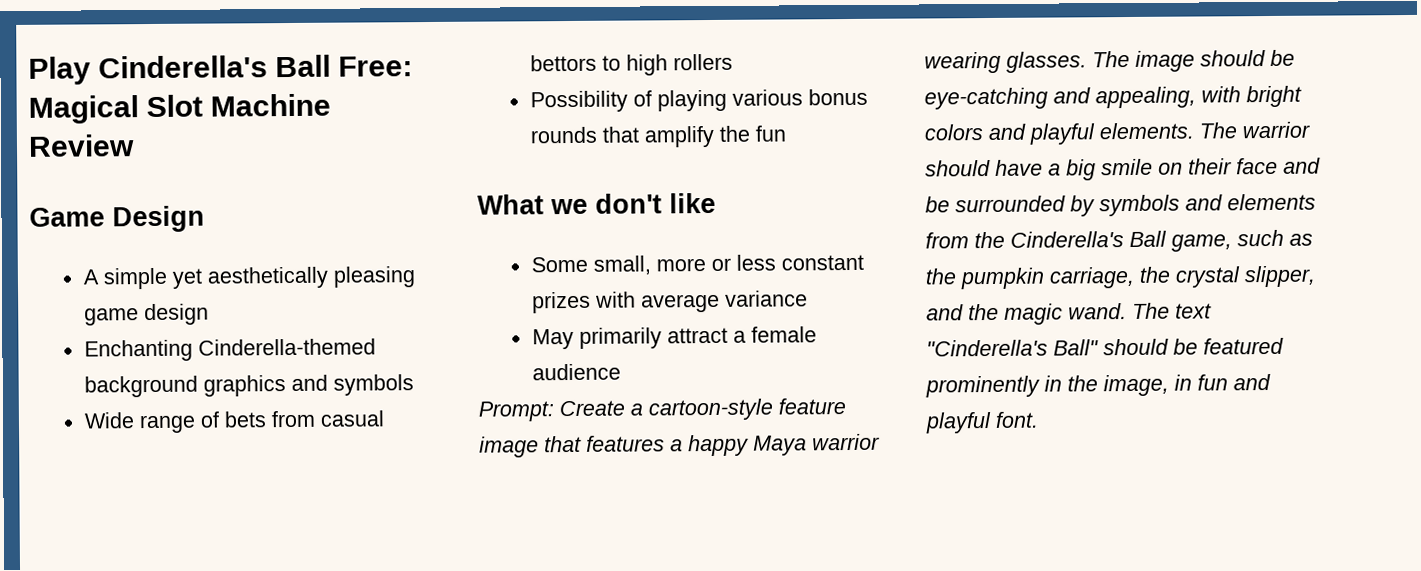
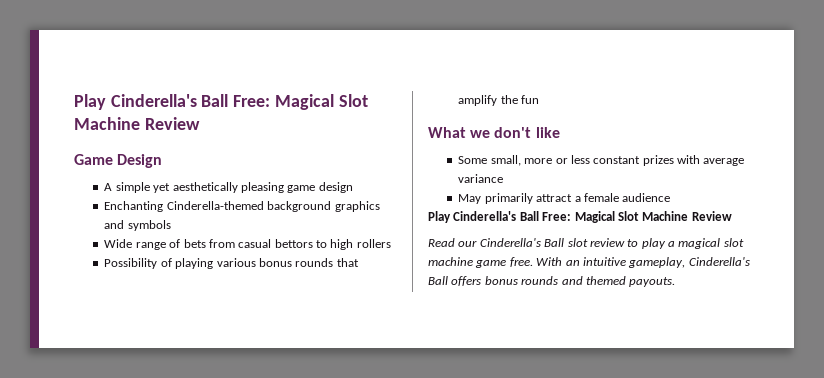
[478,398,846,422] [479,433,880,458] [924,49,1295,74] [924,85,1302,110] [924,121,1310,145] [925,157,1321,181] [925,193,1316,217] [925,229,1313,252] [925,265,1316,290] [926,302,1212,325] [926,337,1284,357] [925,373,1271,398] [925,411,1039,434] Prompt: Create a cartoon-style feature image that features a happy Maya warrior wearing glasses. The image should be eye-catching and appealing, with bright colors and playful elements. The warrior should have a big smile on their face and be surrounded by symbols and elements from the Cinderella's Ball game, such as the pumpkin carriage, the crystal slipper, and the magic wand. The text "Cinderella's Ball" should be featured prominently in the image, in fun and playful font. -> [428,211,732,223] [428,238,744,249] [428,257,750,268] [428,276,676,287] Play Cinderella's Ball Free: Magical Slot Machine Review // Read our Cinderella's Ball slot review to play a magical slot machine game free. With an intuitive gameplay, Cinderella's Ball offers bonus rounds and themed payouts.

